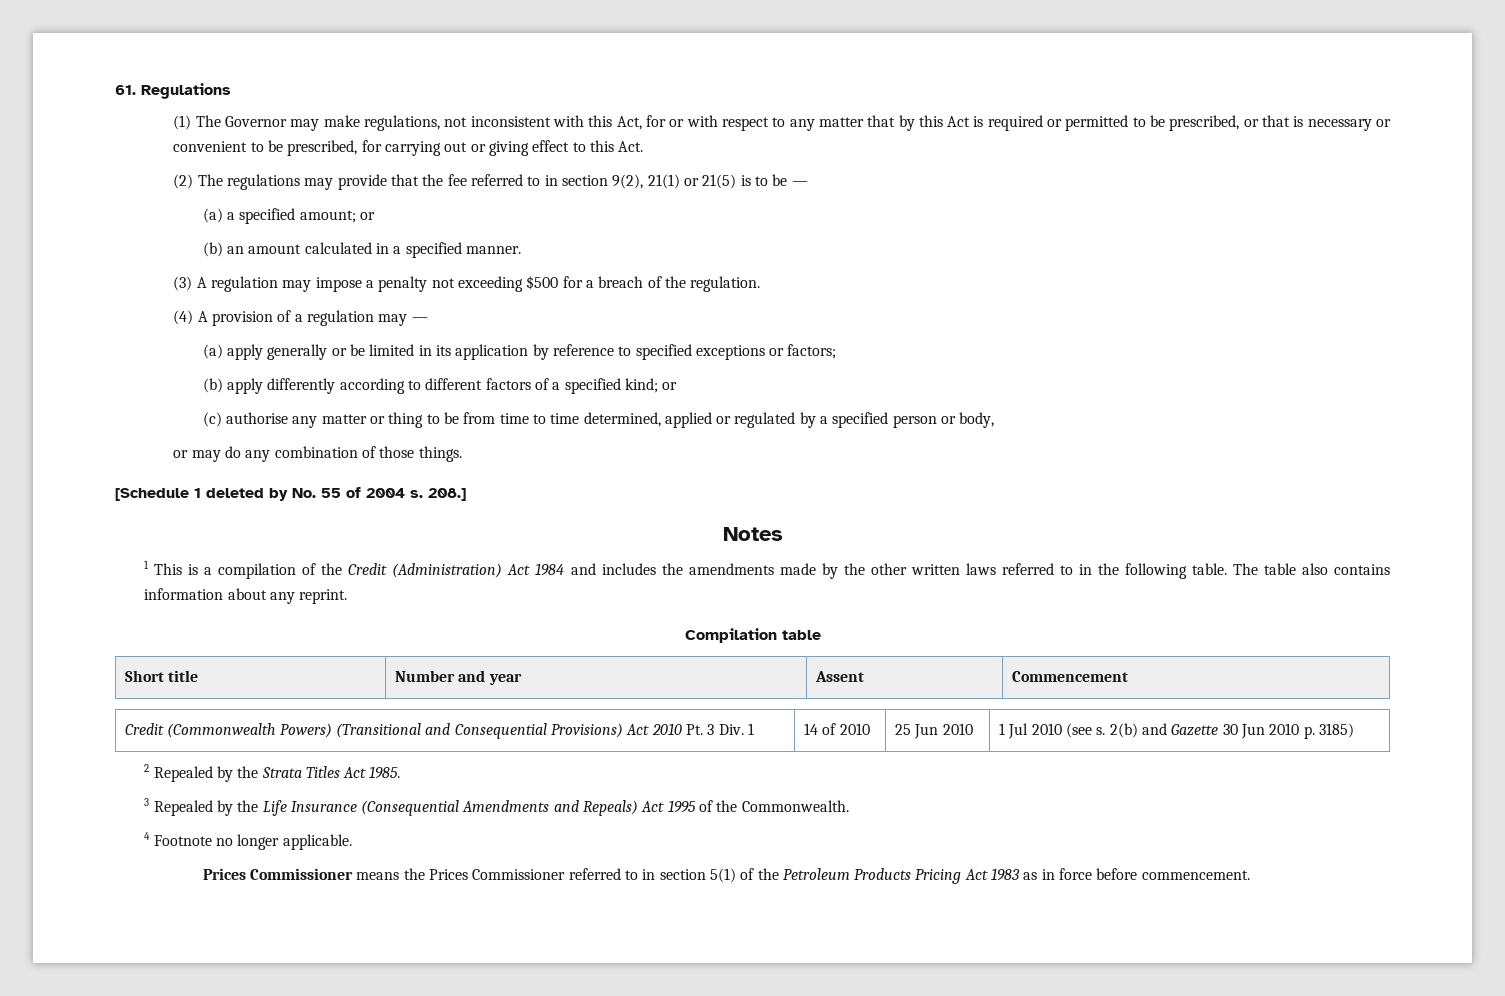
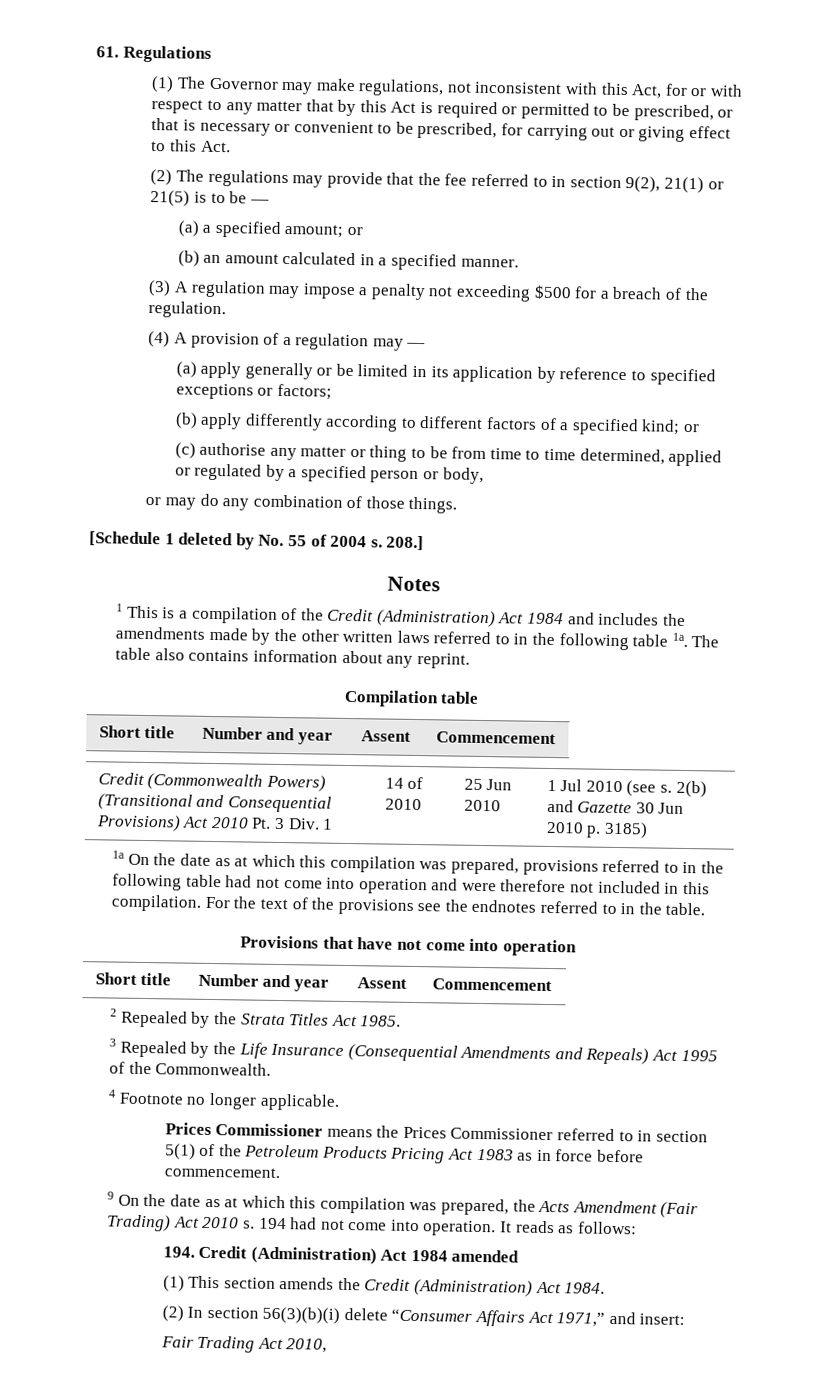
[1191,563,1227,575] table. -> [632,632,688,648] table 1a.
(1355, 730) none -> [112,850,725,876] [112,873,710,895] [111,894,706,916] [240,935,577,957] [94,972,172,986] [197,973,329,992] [356,977,407,989] [431,978,552,992] // 1a On the date as at which this compilation was prepared, provisions referred to in the following table had not come into operation and were therefore not included in this compilation. For the text of the provisions see the endnotes referred to in the table. // Provisions that have not come into operation // Short title | Number and year | Assent | Commencement
(1250, 875) none -> [107,1191,699,1219] [107,1214,637,1237] [162,1245,520,1265] [162,1275,606,1297] [161,1305,686,1327] [160,1335,328,1353] // 9 On the date as at which this compilation was prepared, the Acts Amendment (Fair Trading) Act 2010 s. 194 had not come into operation. It reads as follows: // 194. Credit (Administration) Act 1984 amended // (1) This section amends the Credit (Administration) Act 1984. // (2) In section 56(3)(b)(i) delete “Consumer Affairs Act 1971,” and insert: // Fair Trading Act 2010,

